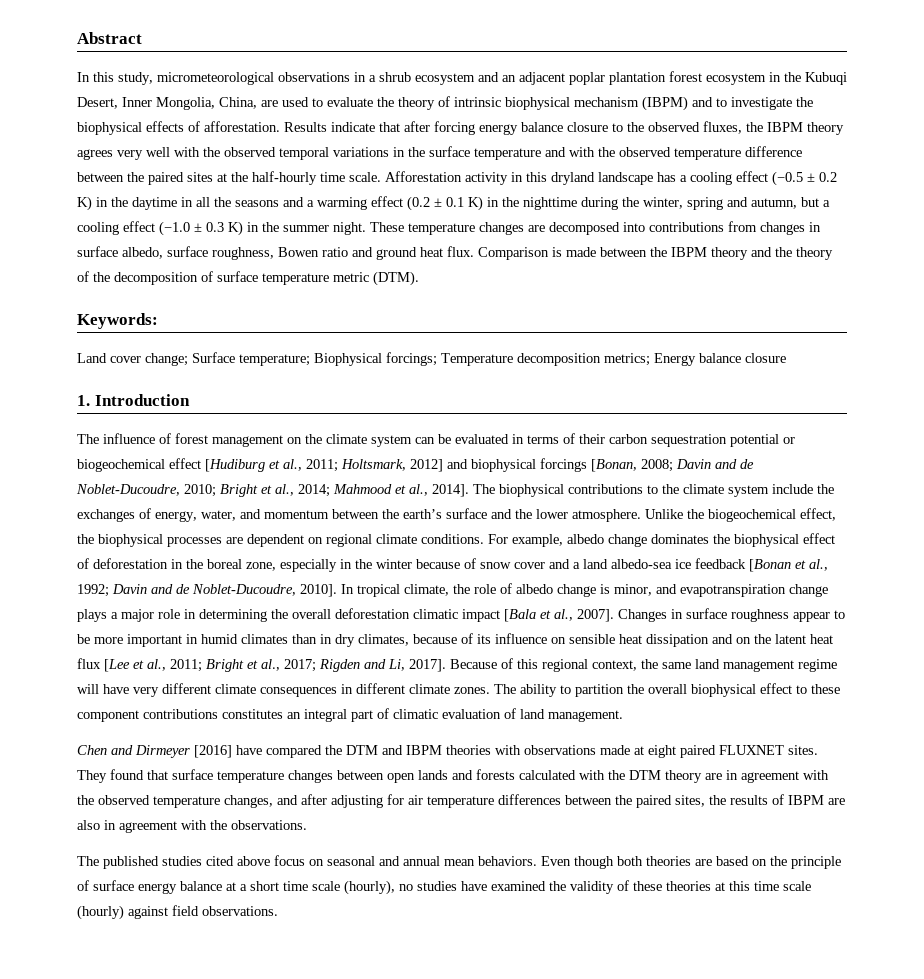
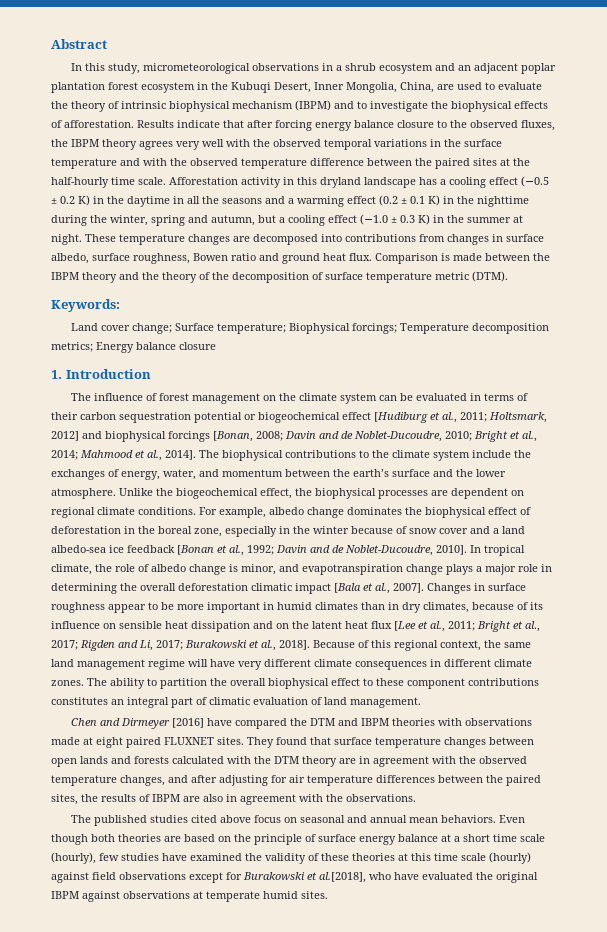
(329, 228) none -> [513,215,523,223] at
[409,659,446,672] 2017]. -> [156,640,310,651] 2017; Burakowski et al., 2018].
[399,884,413,891] no -> [99,853,119,861] few
[202,906,278,916] observations. -> [119,872,538,883] [51,891,328,902] observations except for Burakowski et al.[2018], who have evaluated the original IBPM against observations at temperate humid sites.

